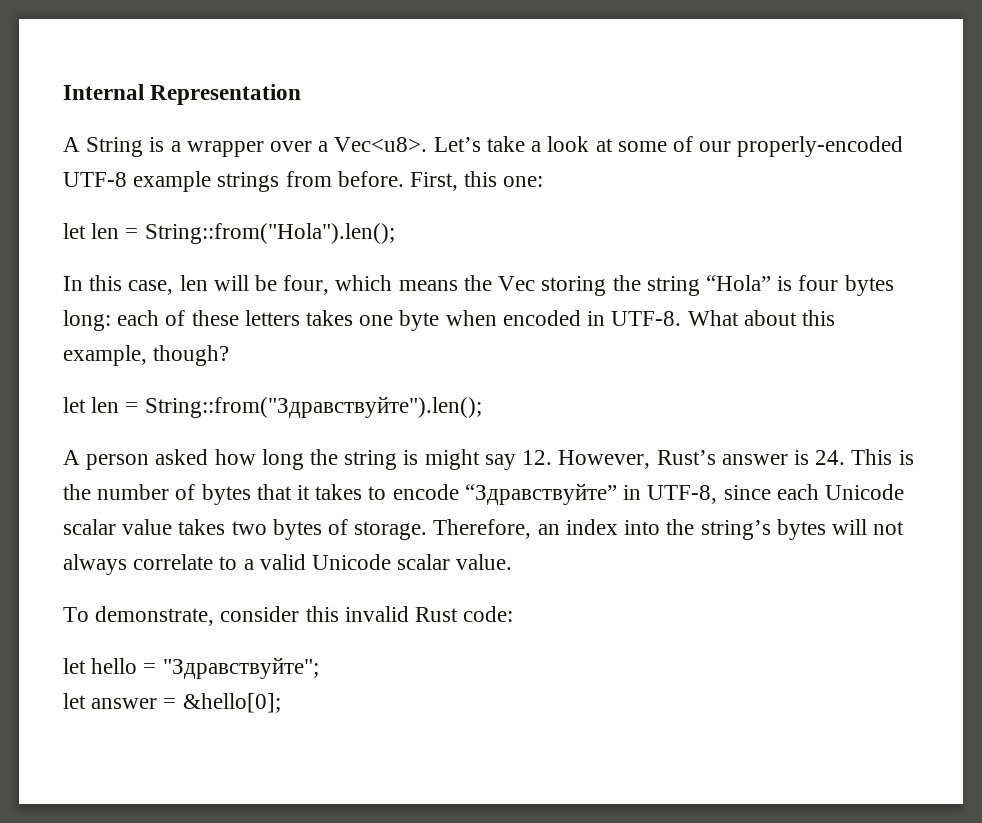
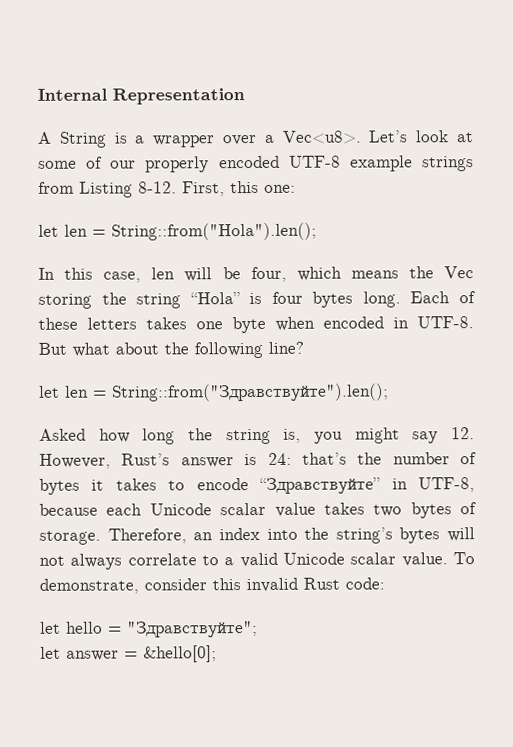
[486,136,542,152] take a -> (409, 136) none
[737,136,904,157] properly-encoded -> [145,155,280,173] properly encoded
[337,171,404,187] before. -> [79,181,177,198] Listing 8-12.
[63,310,160,331] long: each -> [362,291,451,308] long. Each
[687,310,835,326] [63,345,230,366] What about this example, though? -> [38,341,304,359] But what about the following line?
[63,449,209,470] A person asked -> [39,428,86,441] Asked
[403,450,419,465] is -> [283,428,343,444] is, you
[815,449,914,465] 24. This is -> [267,452,347,465] 24: that’s
[256,484,292,500] that -> (80, 486) none
[723,485,771,500] since -> [39,503,98,516] because
(513, 562) // -> (448, 559) none

